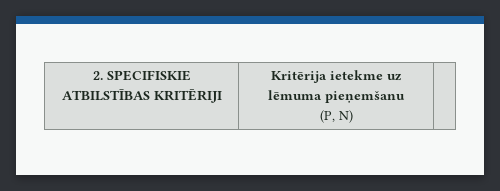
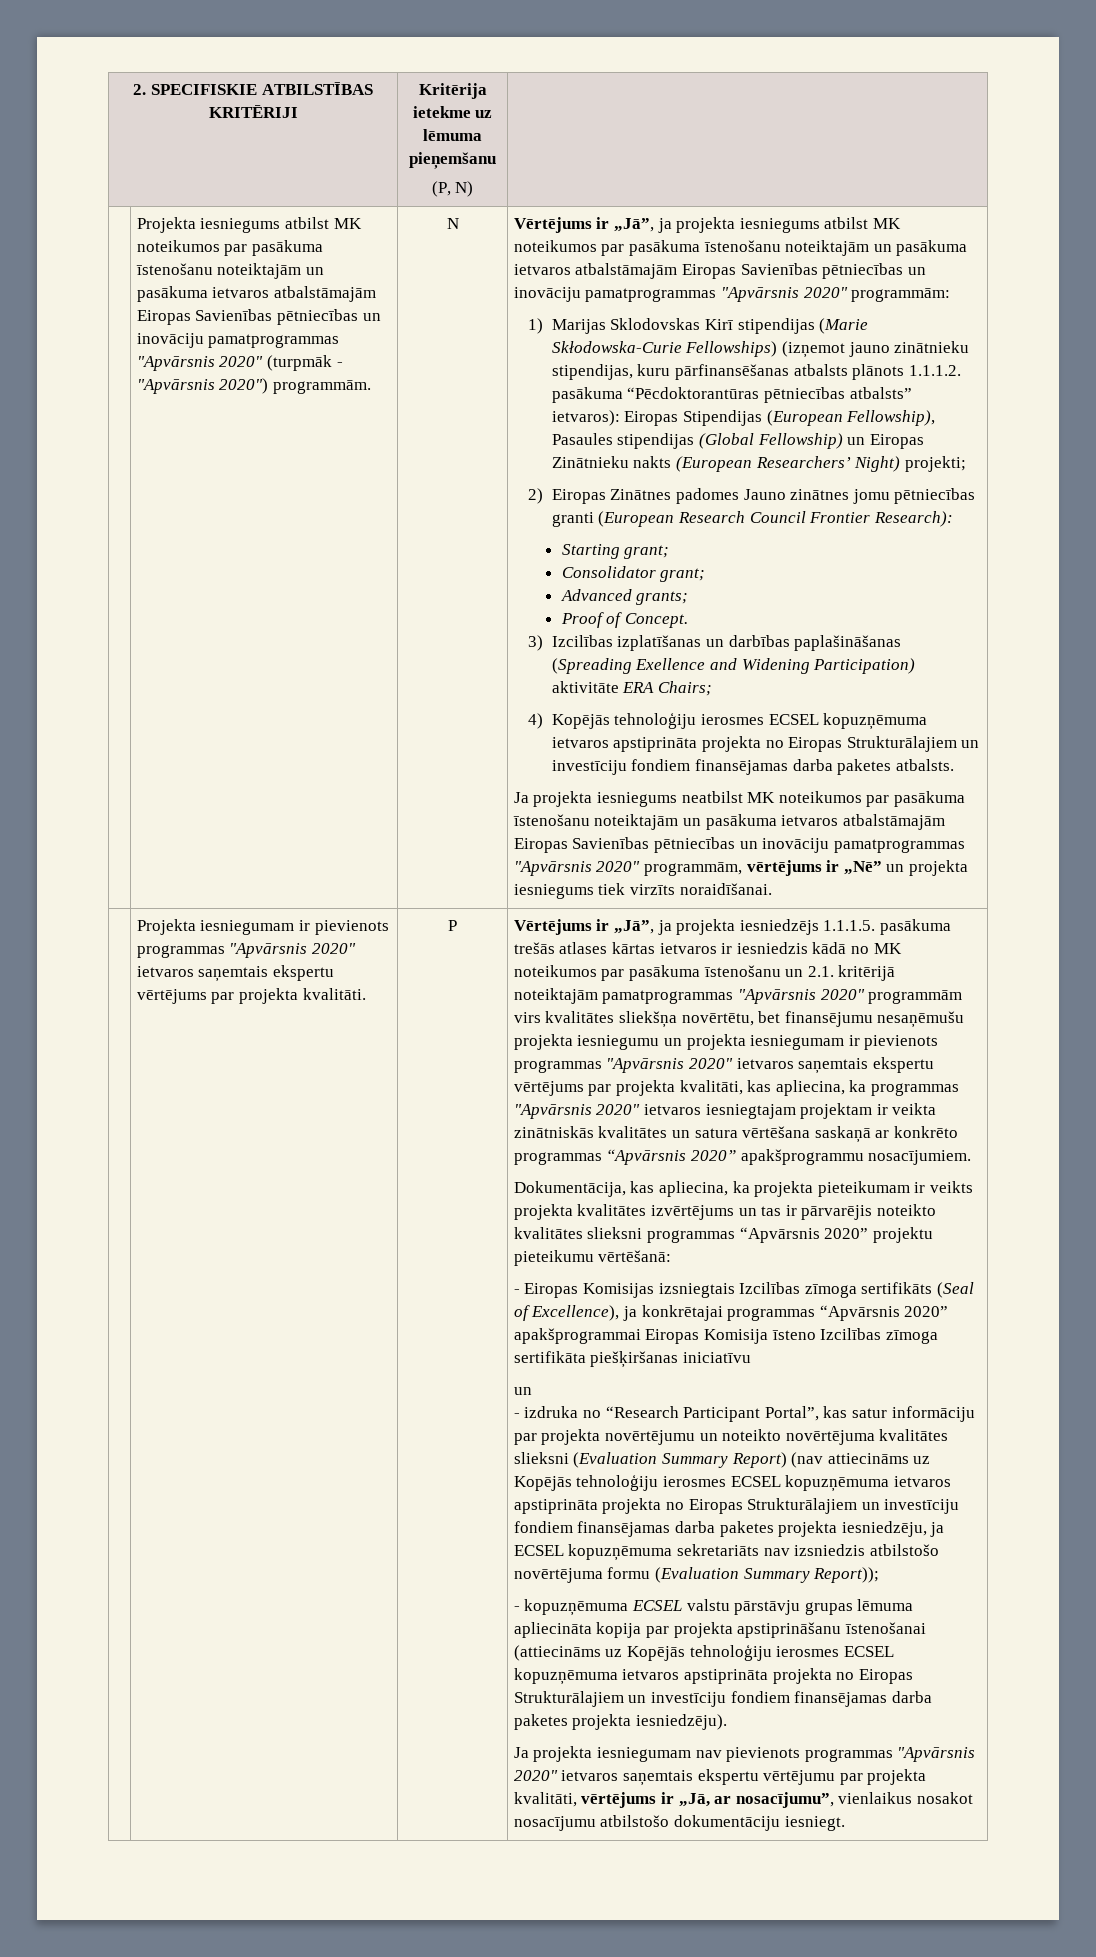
(353, 116) none -> [136,217,362,233] [136,240,324,256] [135,263,325,279] [136,286,377,302] [136,309,381,325] [136,333,340,348] [136,355,343,371] [136,378,372,394] [446,218,459,229] [513,217,901,233] [513,240,968,256] [513,263,926,279] [513,287,951,302] [528,318,869,334] [551,341,970,358] [551,364,961,380] [551,387,912,403] [551,410,936,426] [551,433,924,449] [551,456,966,472] [528,488,976,504] [551,511,953,527] [561,544,670,559] [561,566,706,582] [560,589,689,605] [560,612,688,628] [528,635,902,651] [551,658,916,674] [551,681,713,696] [528,712,928,730] [551,736,980,752] [551,759,954,775] [513,791,965,807] [512,814,945,830] [513,837,965,853] [513,860,968,876] [513,883,772,899] [136,919,389,935] [136,943,357,958] [136,965,335,982] [136,988,366,1004] [447,920,457,931] [513,919,951,935] [513,942,902,954] [513,965,896,981] [513,988,963,1004] [513,1011,965,1028] [513,1034,939,1050] [513,1057,934,1074] [513,1080,959,1096] [513,1103,937,1119] [513,1126,958,1143] [513,1149,972,1165] [513,1181,973,1197] [513,1204,936,1220] [513,1227,933,1243] [513,1250,672,1266] [513,1282,974,1298] [513,1305,949,1321] [513,1328,938,1344] [513,1351,752,1368] [513,1387,532,1395] [513,1406,975,1422] [513,1429,949,1445] [513,1452,931,1468] [513,1474,951,1492] [513,1498,960,1514] [513,1521,945,1537] [513,1544,939,1561] [513,1567,880,1583] [513,1599,914,1616] [513,1622,926,1638] [513,1644,894,1661] [513,1668,913,1685] [513,1691,932,1707] [513,1714,728,1730] [513,1746,976,1762] [513,1769,927,1786] [513,1792,973,1808] [513,1815,845,1831] // | Projekta iesniegums atbilst MK noteikumos par pasākuma īstenošanu noteiktajām un pasākuma ietvaros atbalstāmajām Eiropas Savienības pētniecības un inovāciju pamatprogrammas "Apvārsnis 2020" (turpmāk - "Apvārsnis 2020") programmām. | N | Vērtējums ir „Jā”, ja projekta iesniegums atbilst MK noteikumos par pasākuma īstenošanu noteiktajām un pasākuma ietvaros atbalstāmajām Eiropas Savienības pētniecības un inovāciju pamatprogrammas "Apvārsnis 2020" programmām: // 1) Marijas Sklodovskas Kirī stipendijas (Marie Skłodowska-Curie Fellowships) (izņemot jauno zinātnieku stipendijas, kuru pārfinansēšanas atbalsts plānots 1.1.1.2. pasākuma “Pēcdoktorantūras pētniecības atbalsts” ietvaros): Eiropas Stipendijas (European Fellowship), Pasaules stipendijas (Global Fellowship) un Eiropas Zinātnieku nakts (European Researchers’ Night) projekti; // 2) Eiropas Zinātnes padomes Jauno zinātnes jomu pētniecības granti (European Research Council Frontier Research): // Starting grant; // Consolidator grant; // Advanced grants; // Proof of Concept. // 3) Izcilības izplatīšanas un darbības paplašināšanas (Spreading Exellence and Widening Participation) aktivitāte ERA Chairs; // 4) Kopējās tehnoloģiju ierosmes ECSEL kopuzņēmuma ietvaros apstiprināta projekta no Eiropas Strukturālajiem un investīciju fondiem finansējamas darba paketes atbalsts. // Ja projekta iesniegums neatbilst MK noteikumos par pasākuma īstenošanu noteiktajām un pasākuma ietvaros atbalstāmajām Eiropas Savienības pētniecības un inovāciju pamatprogrammas "Apvārsnis 2020" programmām, vērtējums ir „Nē” un projekta iesniegums tiek virzīts noraidīšanai. // | Projekta iesniegumam ir pievienots programmas "Apvārsnis 2020" ietvaros saņemtais ekspertu vērtējums par projekta kvalitāti. | P | Vērtējums ir „Jā”, ja projekta iesniedzējs 1.1.1.5. pasākuma trešās atlases kārtas ietvaros ir iesniedzis kādā no MK noteikumos par pasākuma īstenošanu un 2.1. kritērijā noteiktajām pamatprogrammas "Apvārsnis 2020" programmām virs kvalitātes sliekšņa novērtētu, bet finansējumu nesaņēmušu projekta iesniegumu un projekta iesniegumam ir pievienots programmas "Apvārsnis 2020" ietvaros saņemtais ekspertu vērtējums par projekta kvalitāti, kas apliecina, ka programmas "Apvārsnis 2020" ietvaros iesniegtajam projektam ir veikta zinātniskās kvalitātes un satura vērtēšana saskaņā ar konkrēto programmas “Apvārsnis 2020” apakšprogrammu nosacījumiem. // Dokumentācija, kas apliecina, ka projekta pieteikumam ir veikts projekta kvalitātes izvērtējums un tas ir pārvarējis noteikto kvalitātes slieksni programmas “Apvārsnis 2020” projektu pieteikumu vērtēšanā: // - Eiropas Komisijas izsniegtais Izcilības zīmoga sertifikāts (Seal of Excellence), ja konkrētajai programmas “Apvārsnis 2020” apakšprogrammai Eiropas Komisija īsteno Izcilības zīmoga sertifikāta piešķiršanas iniciatīvu // un // - izdruka no “Research Participant Portal”, kas satur informāciju par projekta novērtējumu un noteikto novērtējuma kvalitātes slieksni (Evaluation Summary Report) (nav attiecināms uz Kopējās tehnoloģiju ierosmes ECSEL kopuzņēmuma ietvaros apstiprināta projekta no Eiropas Strukturālajiem un investīciju fondiem finansējamas darba paketes projekta iesniedzēju, ja ECSEL kopuzņēmuma sekretariāts nav izsniedzis atbilstošo novērtējuma formu (Evaluation Summary Report)); // - kopuzņēmuma ECSEL valstu pārstāvju grupas lēmuma apliecināta kopija par projekta apstiprināšanu īstenošanai (attiecināms uz Kopējās tehnoloģiju ierosmes ECSEL kopuzņēmuma ietvaros apstiprināta projekta no Eiropas Strukturālajiem un investīciju fondiem finansējamas darba paketes projekta iesniedzēju). // Ja projekta iesniegumam nav pievienots programmas "Apvārsnis 2020" ietvaros saņemtais ekspertu vērtējumu par projekta kvalitāti, vērtējums ir „Jā, ar nosacījumu”, vienlaikus nosakot nosacījumu atbilstošo dokumentāciju iesniegt.

